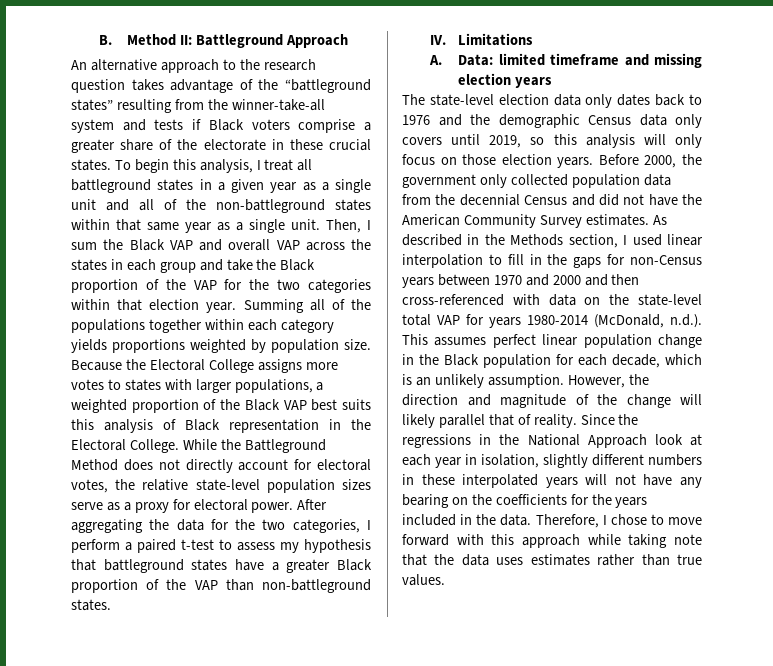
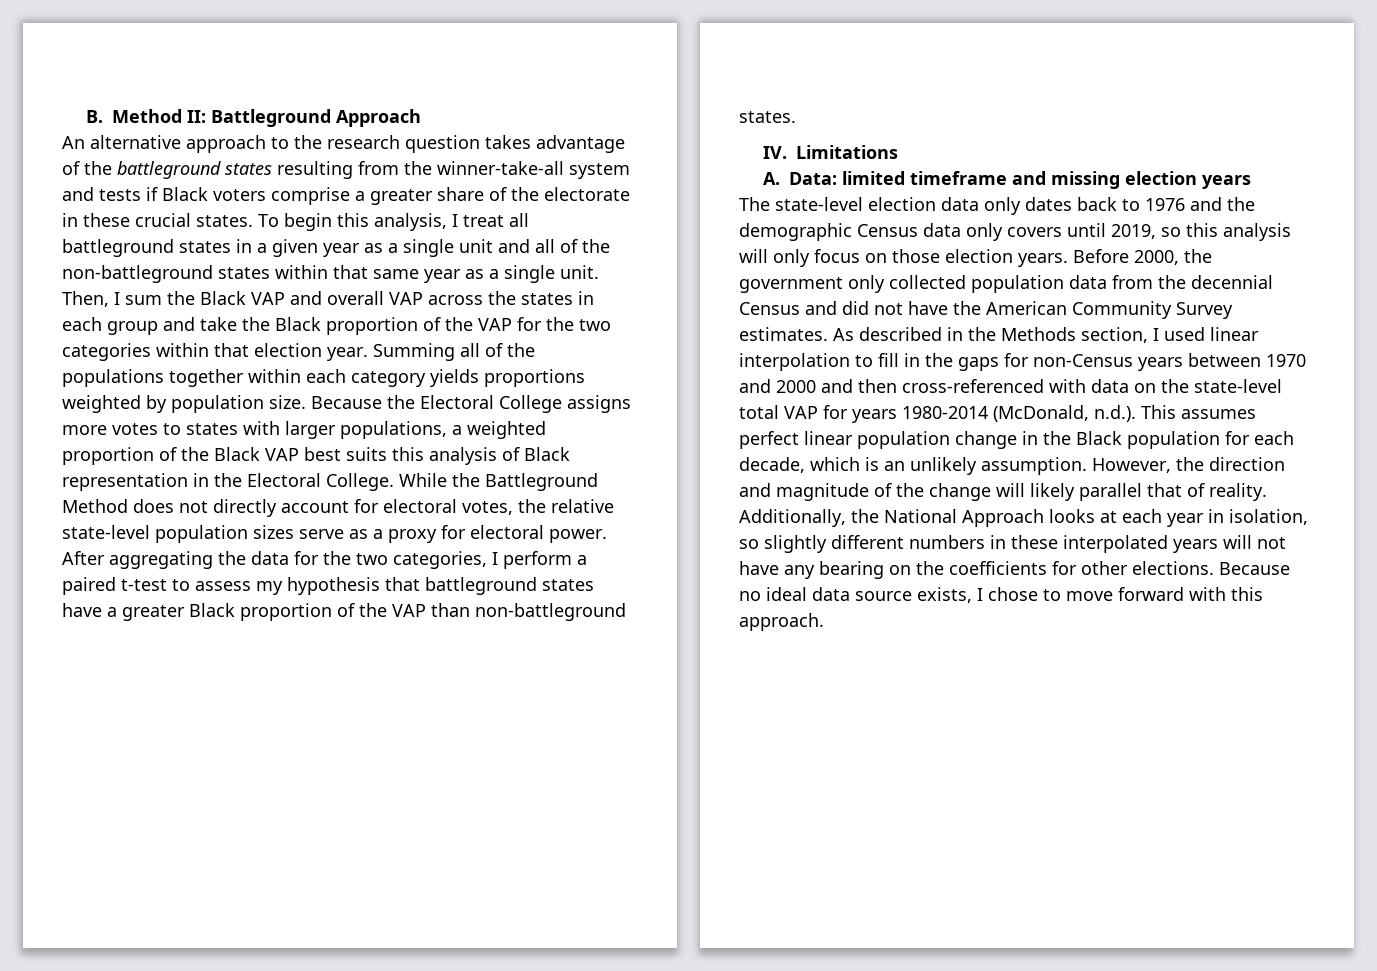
[285,79,371,93] [71,99,113,111] “battleground states” -> [117,161,272,179] battleground states
[580,414,639,425] [402,434,492,448] Since the regressions in -> [739,509,846,527] Additionally,
[654,434,683,445] look -> [1049,509,1095,523] looks
(539, 461) none -> [739,539,759,549] so
[591,494,648,508] [402,514,599,528] the years included in the data. Therefore, -> [1081,561,1290,575] [739,587,972,603] other elections. Because no ideal data source exists,
[522,534,702,548] [402,554,702,566] [402,574,445,586] approach while taking note that the data uses estimates rather than true values. -> [739,613,824,631] approach.

